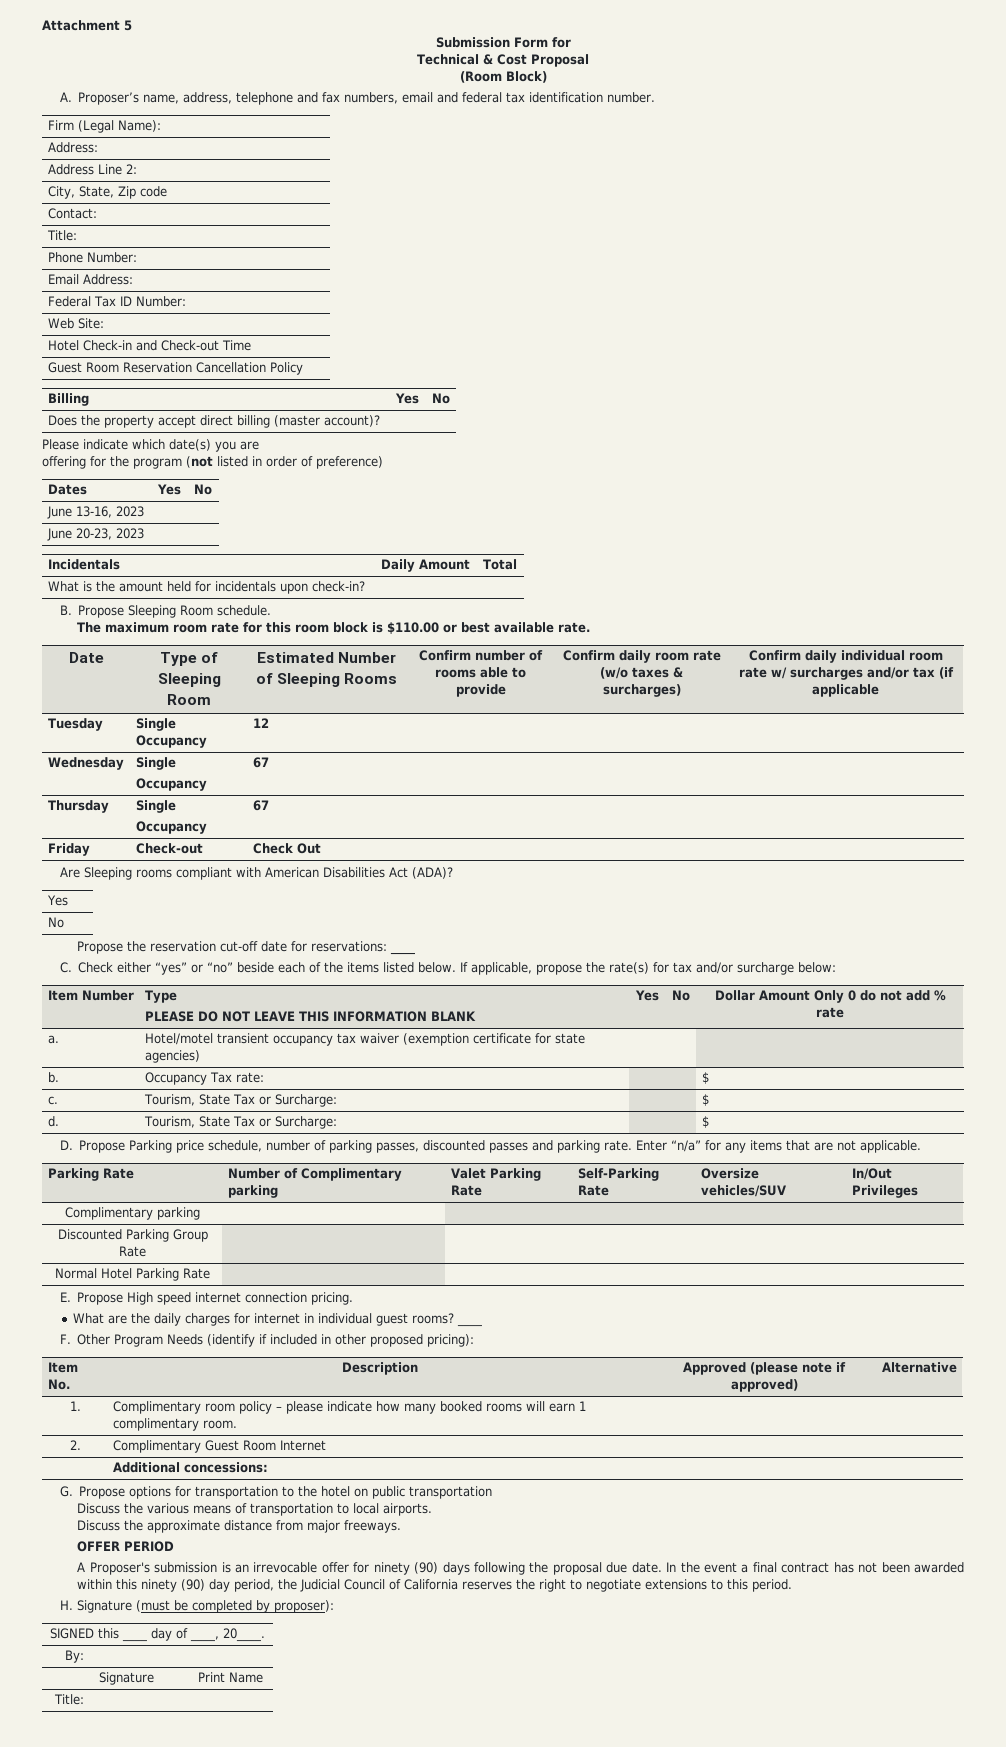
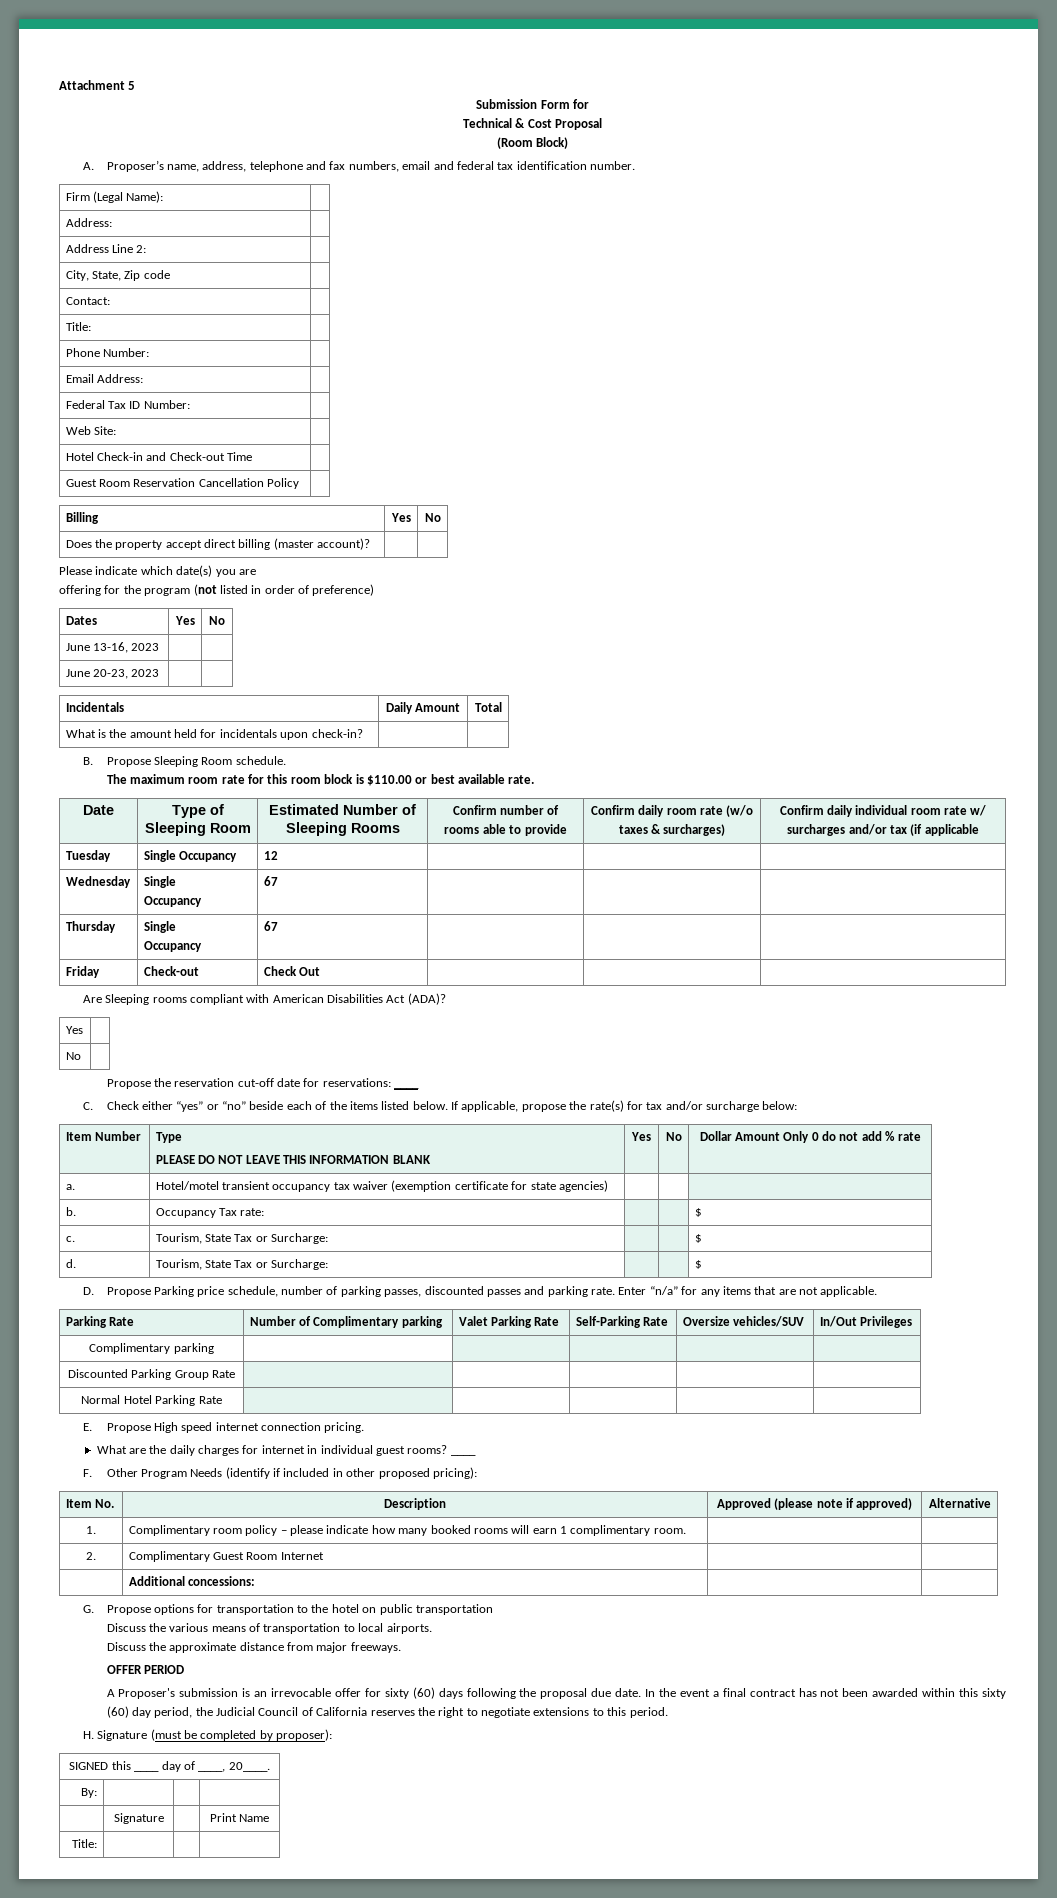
[373,1562,439,1575] ninety (90) -> [384,1687,435,1699] sixty (60)
[141,1579,206,1592] ninety (90) -> [981,1688,1006,1699] [106,1706,129,1718] sixty (60)

